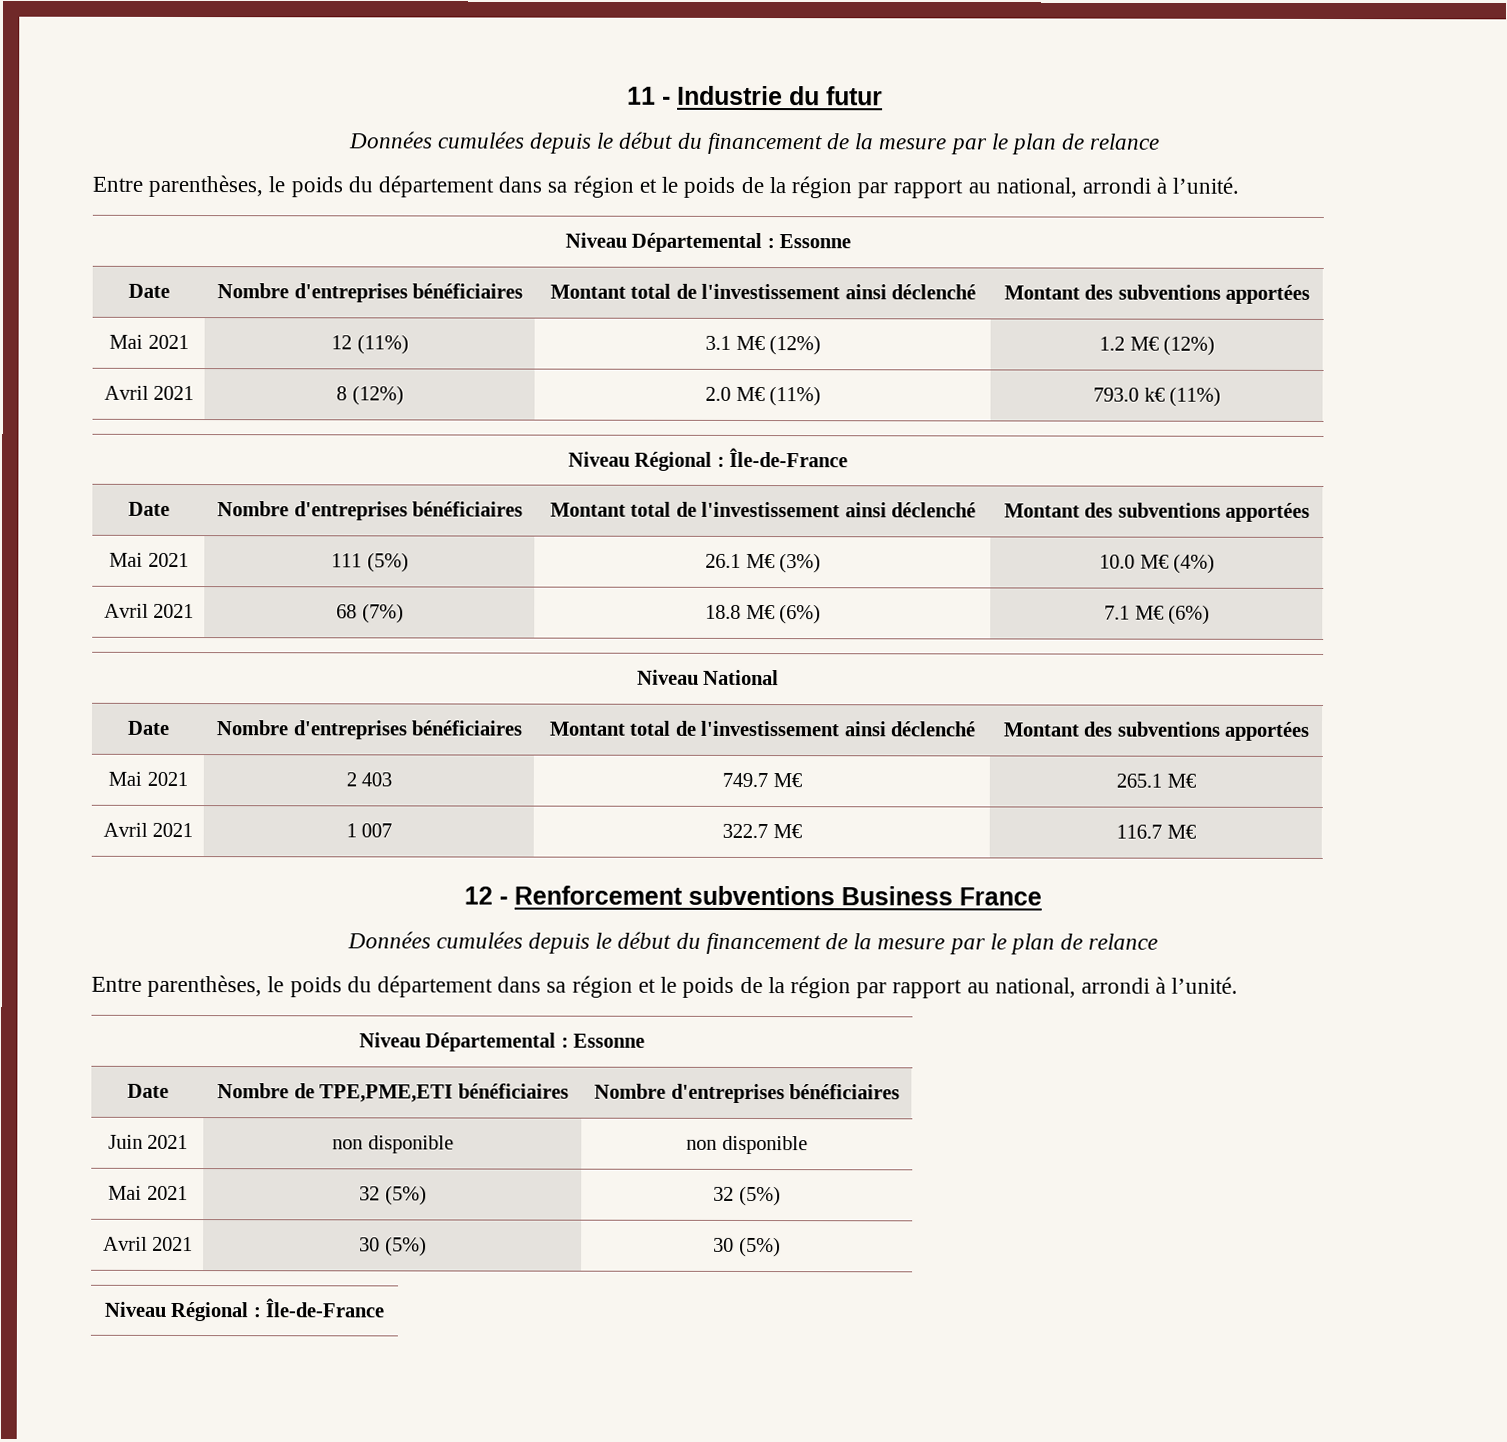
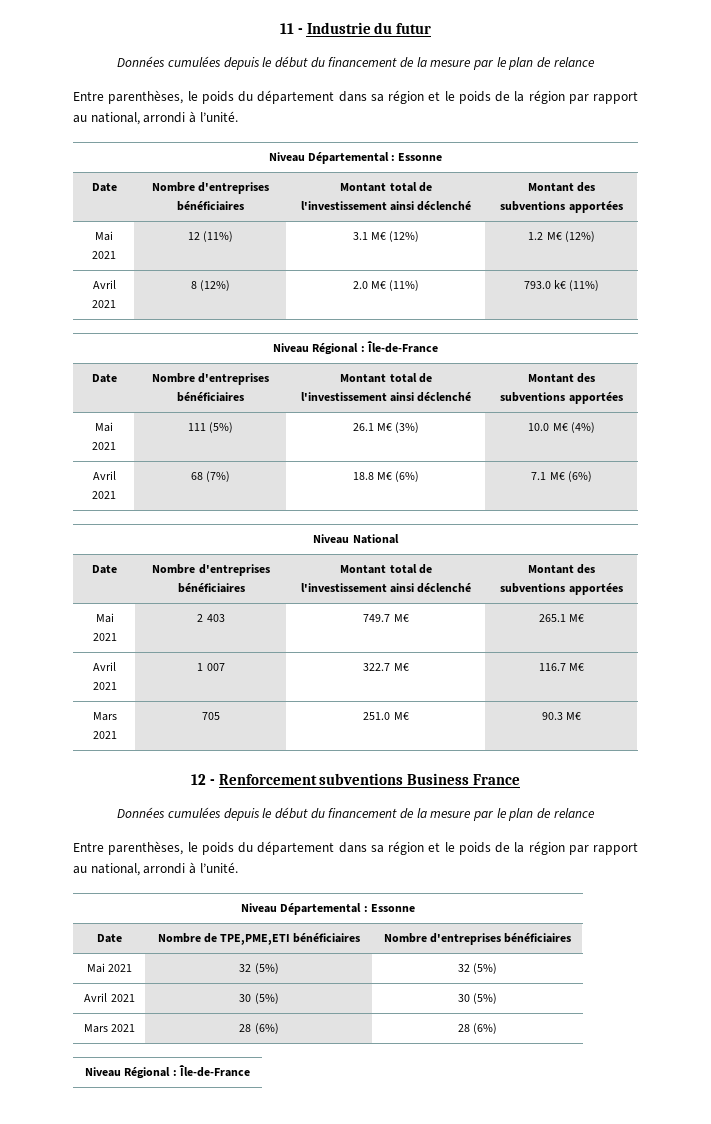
(1196, 831) none -> [92,712,117,721] [92,731,117,739] [202,712,220,720] [363,712,409,720] [541,712,582,720] // Mars 2021 | 705 | 251.0 M€ | 90.3 M€
[107,1134,189,1150] [332,1135,454,1154] [686,1135,808,1155] // Juin 2021 | non disponible | non disponible -> (572, 938) none
(781, 1247) none -> [83,1024,136,1033] [239,1023,279,1034] [457,1023,498,1034] // Mars 2021 | 28 (6%) | 28 (6%)

